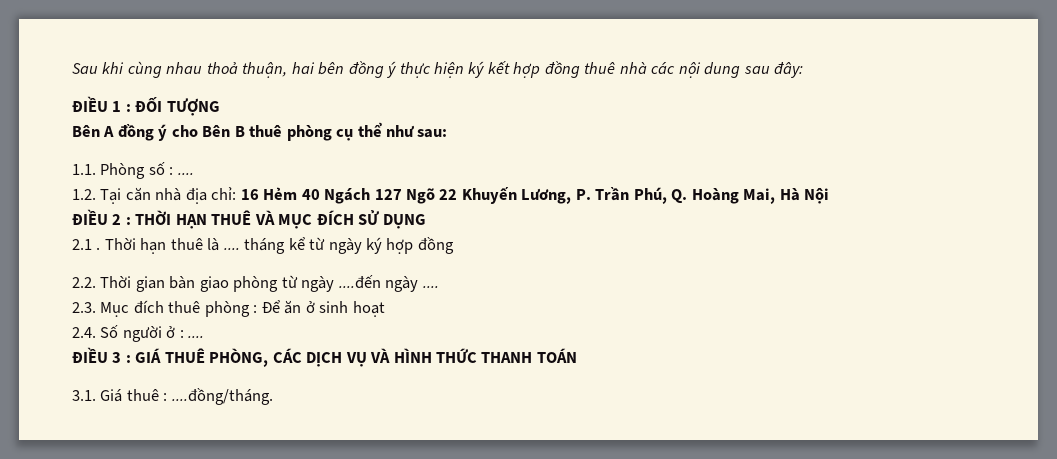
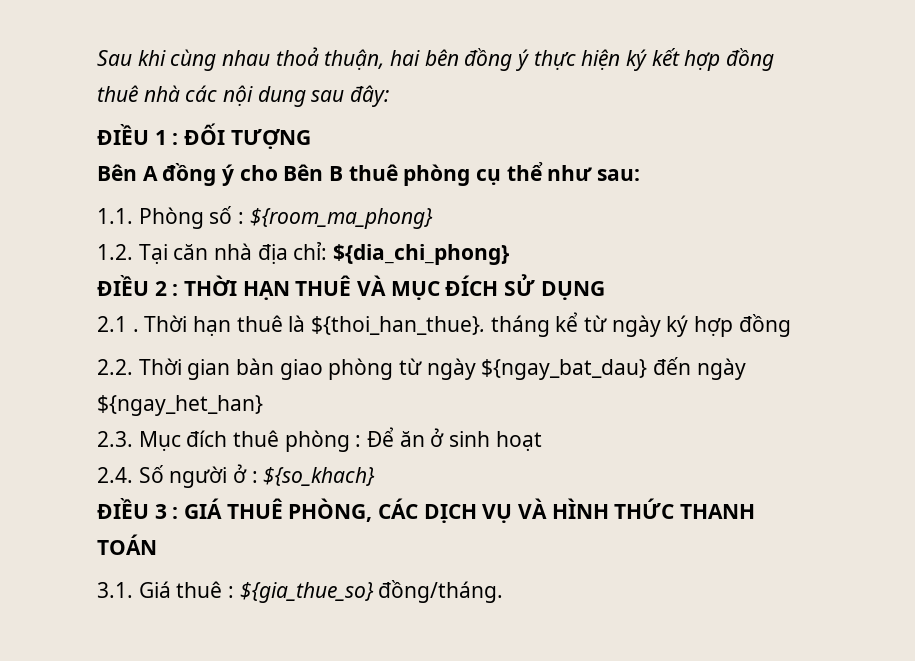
[177,173,194,175] .... -> [249,208,433,229] ${room_ma_phong}
[240,187,830,204] 16 Hẻm 40 Ngách 127 Ngõ 22 Khuyến Lương, P. Trần Phú, Q. Hoàng Mai, Hà Nội -> [333,244,510,265] ${dia_chi_phong}
[223,248,240,250] .... -> [311,316,486,335] ${thoi_han_thue}.
[338,275,439,292] ....đến ngày .... -> [481,357,746,380] [97,395,263,416] ${ngay_bat_dau} đến ngày ${ngay_het_han}
[188,336,205,338] .... -> [263,467,376,486] ${so_khach}
[171,388,273,405] ....đồng/tháng. -> [239,580,504,603] ${gia_thue_so} đồng/tháng.

